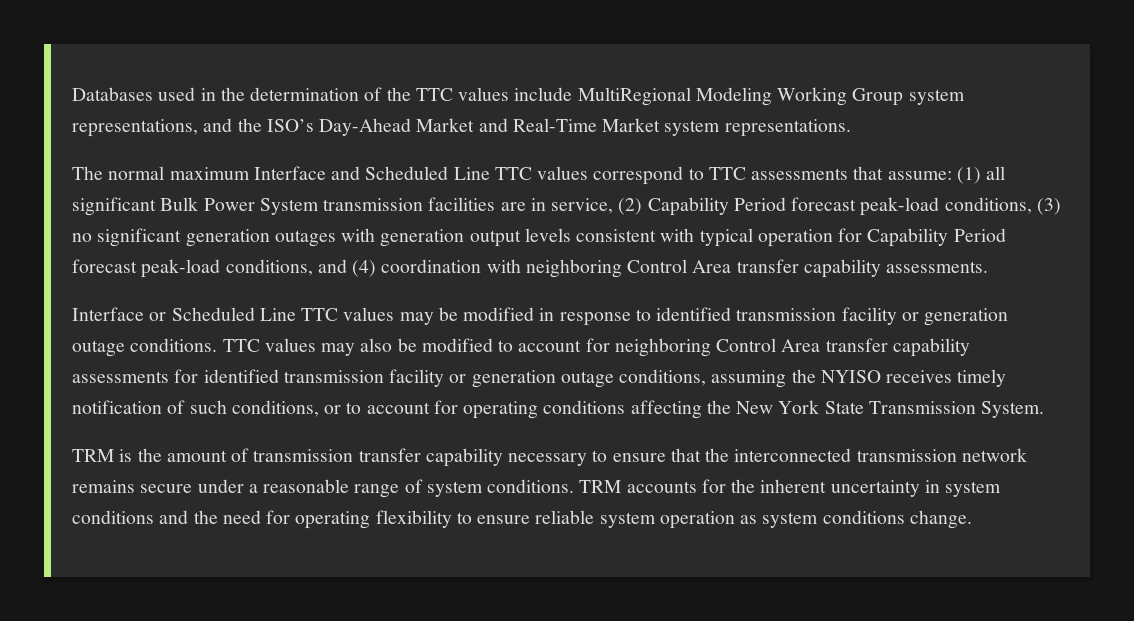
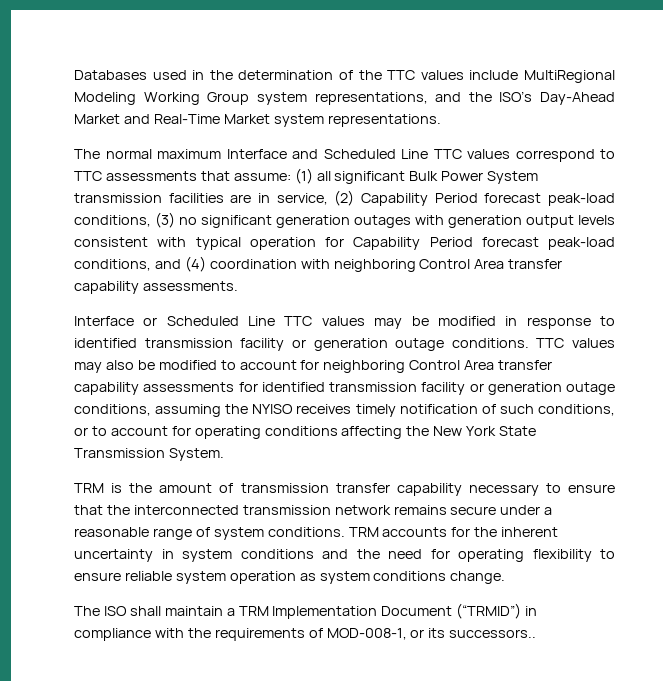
(972, 519) none -> [74,603,538,619] [74,628,537,641] // The ISO shall maintain a TRM Implementation Document (“TRMID”) in compliance with the requirements of MOD-008-1, or its successors..

